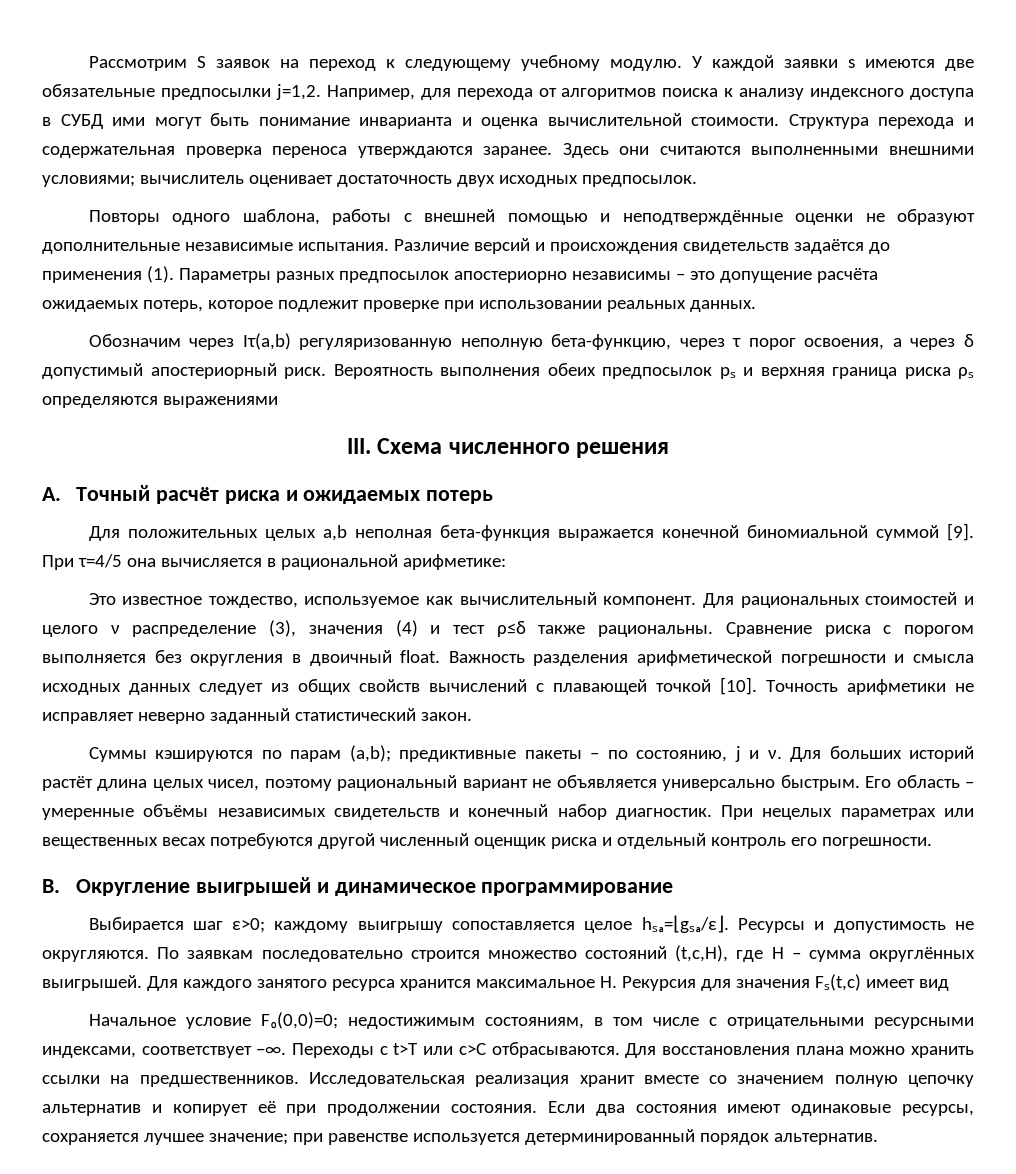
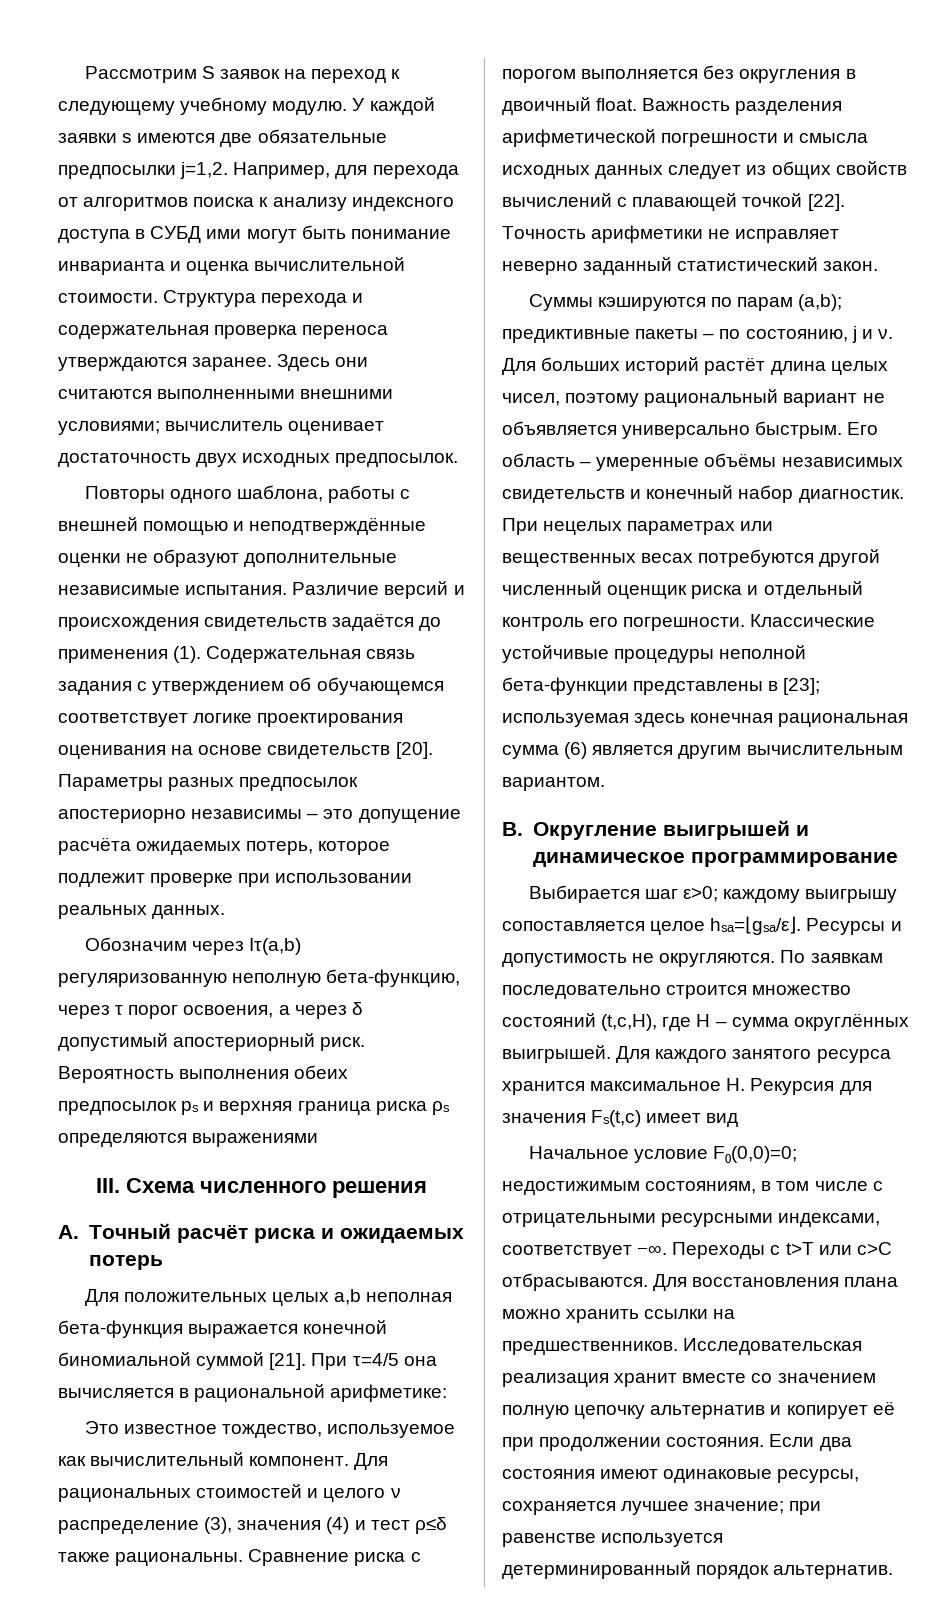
(174, 274) none -> [206,646,416,663] [58,677,444,695] [58,713,404,727] [58,742,433,759] Содержательная связь задания с утверждением об обучающемся соответствует логике проектирования оценивания на основе свидетельств [20].
[946,523,974,541] [9]. -> [269,1353,307,1370] [21].
[720,677,757,695] [10]. -> [807,194,845,211] [22].
(932, 843) none -> [750,614,876,627] [502,645,807,663] [502,677,821,695] [502,713,909,727] [502,742,903,759] [502,777,605,791] Классические устойчивые процедуры неполной бета-функции представлены в [23]; используемая здесь конечная рациональная сумма (6) является другим вычислительным вариантом.

